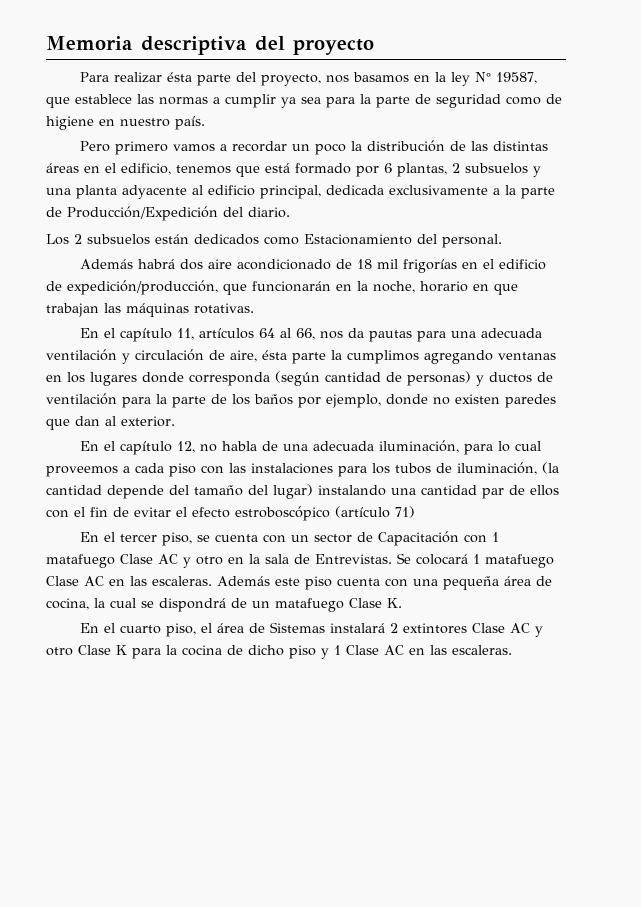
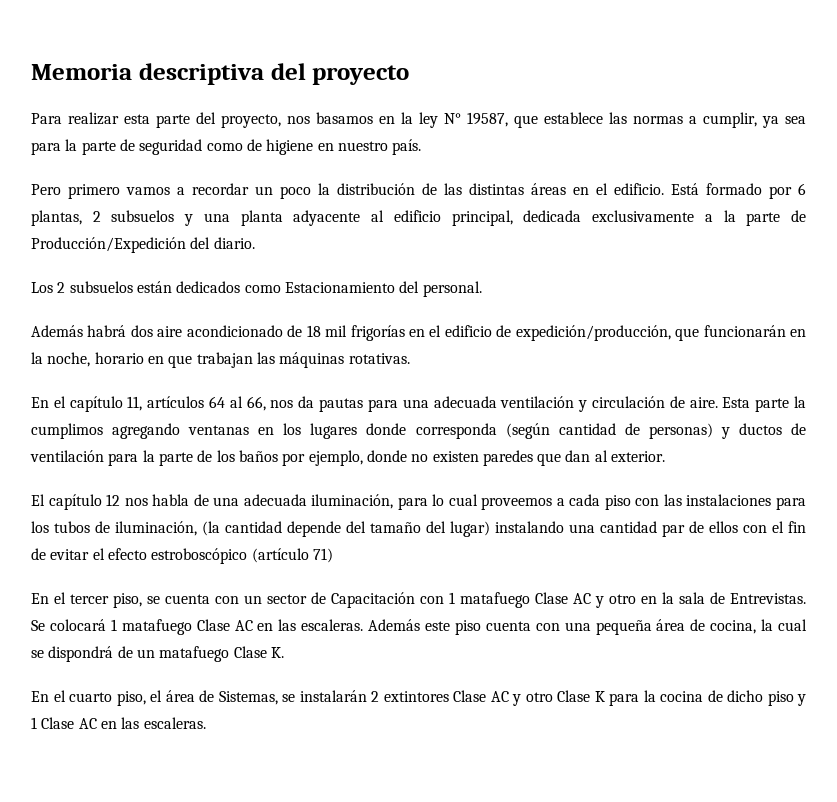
[167,72,193,82] ésta -> [124,114,150,124] esta
[225,94,276,108] cumplir -> [703,112,757,128] cumplir,
[121,163,290,177] edificio, tenemos que está -> [614,183,699,195] edificio. Está
[230,350,287,362] aire, ésta -> [689,397,751,408] aire. Esta
[80,441,218,455] En el capítulo 12, no -> [31,494,148,510] El capítulo 12 nos
[270,622,386,633] Sistemas instalará -> [218,690,367,705] Sistemas, se instalarán

